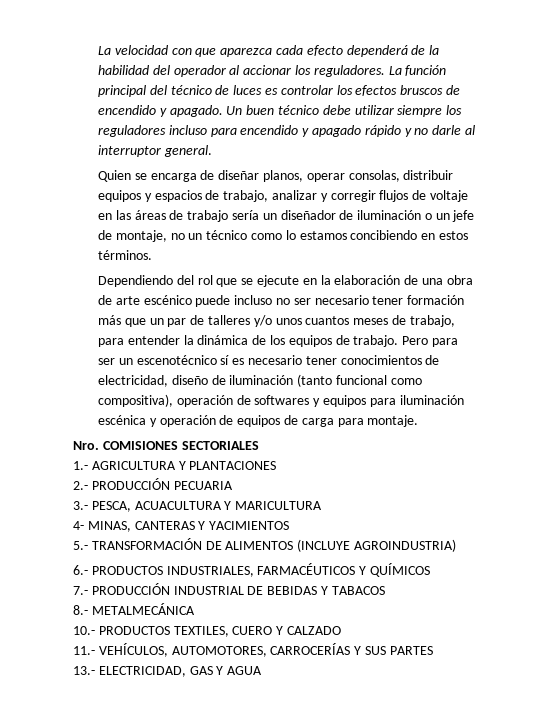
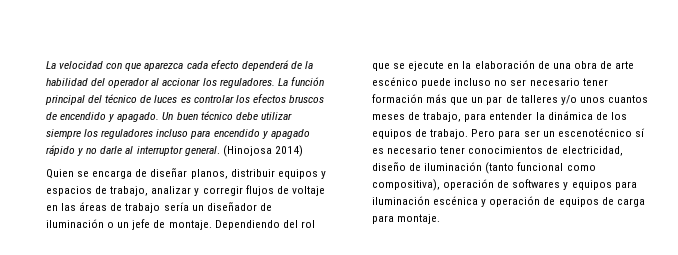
(212, 151) none -> [222,145,303,157] (Hinojosa 2014)
[306,170,400,182] operar consolas, -> (228, 174) none
[115,230,468,242] [98,250,153,260] montaje, no un técnico como lo estamos concibiendo en estos términos. // -> [168,220,212,230] montaje.
[73,441,259,450] [73,461,277,470] [73,478,233,490] [73,501,323,512] [73,521,290,532] [73,538,456,552] [73,563,430,577] [73,583,385,595] [73,603,195,615] [73,626,341,637] [73,643,433,657] [73,666,263,677] // Nro. COMISIONES SECTORIALES // 1.- AGRICULTURA Y PLANTACIONES // 2.- PRODUCCIÓN PECUARIA // 3.- PESCA, ACUACULTURA Y MARICULTURA // 4- MINAS, CANTERAS Y YACIMIENTOS // 5.- TRANSFORMACIÓN DE ALIMENTOS (INCLUYE AGROINDUSTRIA) // 6.- PRODUCTOS INDUSTRIALES, FARMACÉUTICOS Y QUÍMICOS // 7.- PRODUCCIÓN INDUSTRIAL DE BEBIDAS Y TABACOS // 8.- METALMECÁNICA // 10.- PRODUCTOS TEXTILES, CUERO Y CALZADO // 11.- VEHÍCULOS, AUTOMOTORES, CARROCERÍAS Y SUS PARTES // 13.- ELECTRICIDAD, GAS Y AGUA -> (441, 219) none

